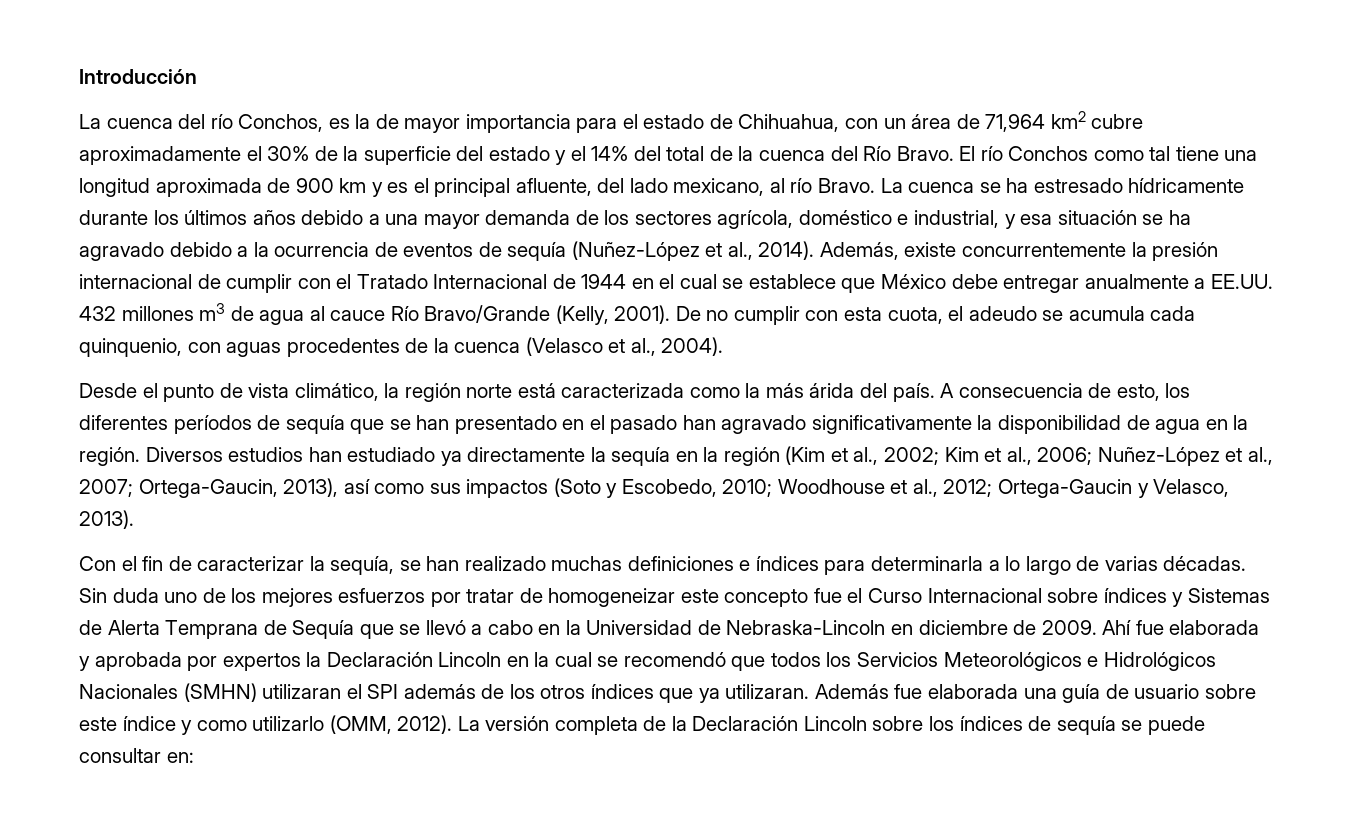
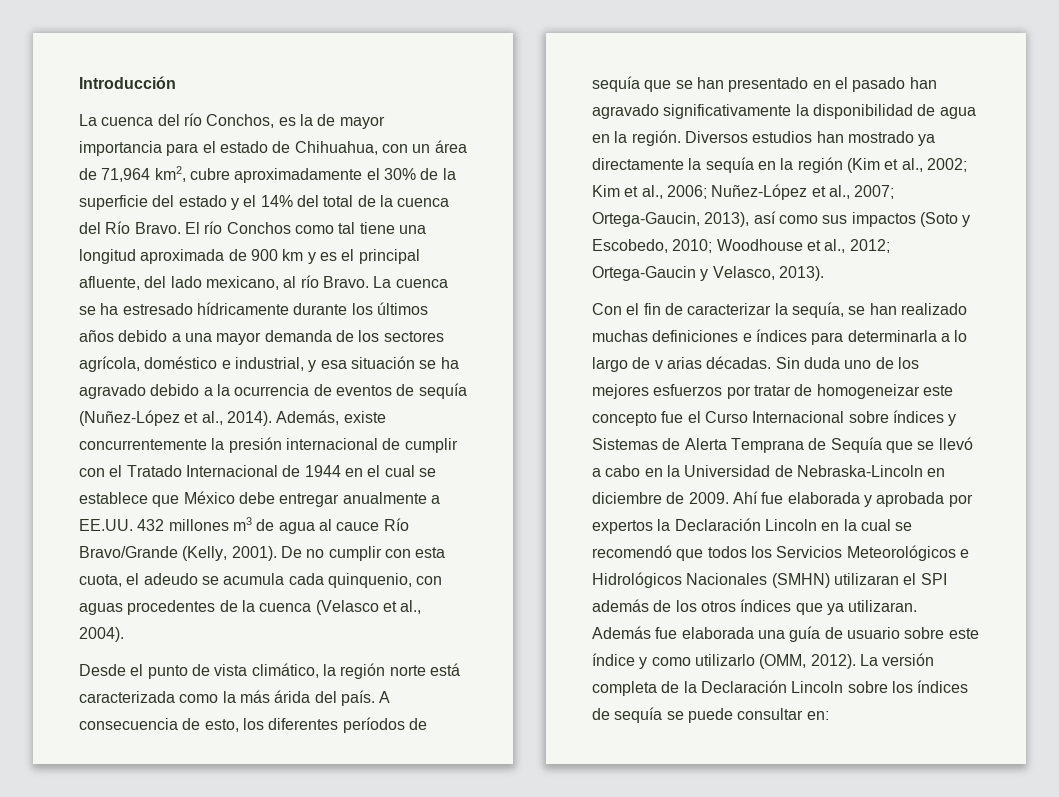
[1050,111,1086,129] km2 -> [154,166,186,182] km2,
[347,447,436,462] estudiado -> [847,131,914,143] mostrado
[1104,556,1158,571] varias -> [654,357,702,369] v arias

